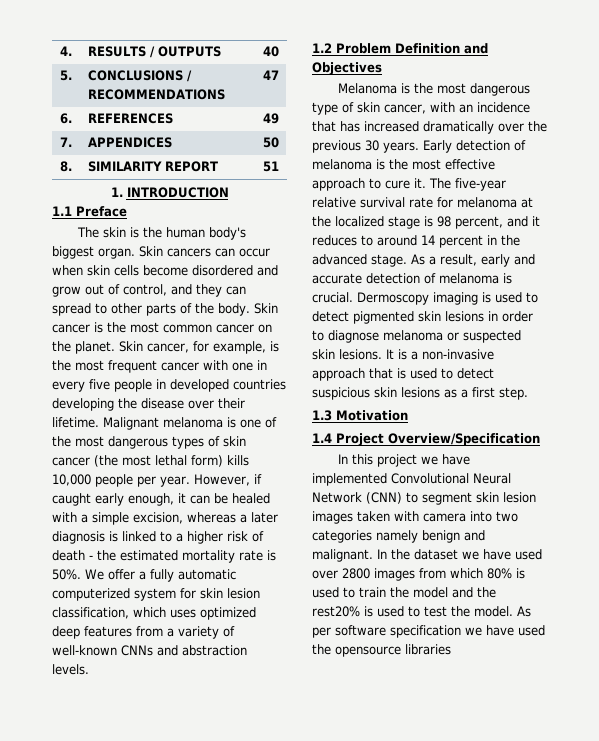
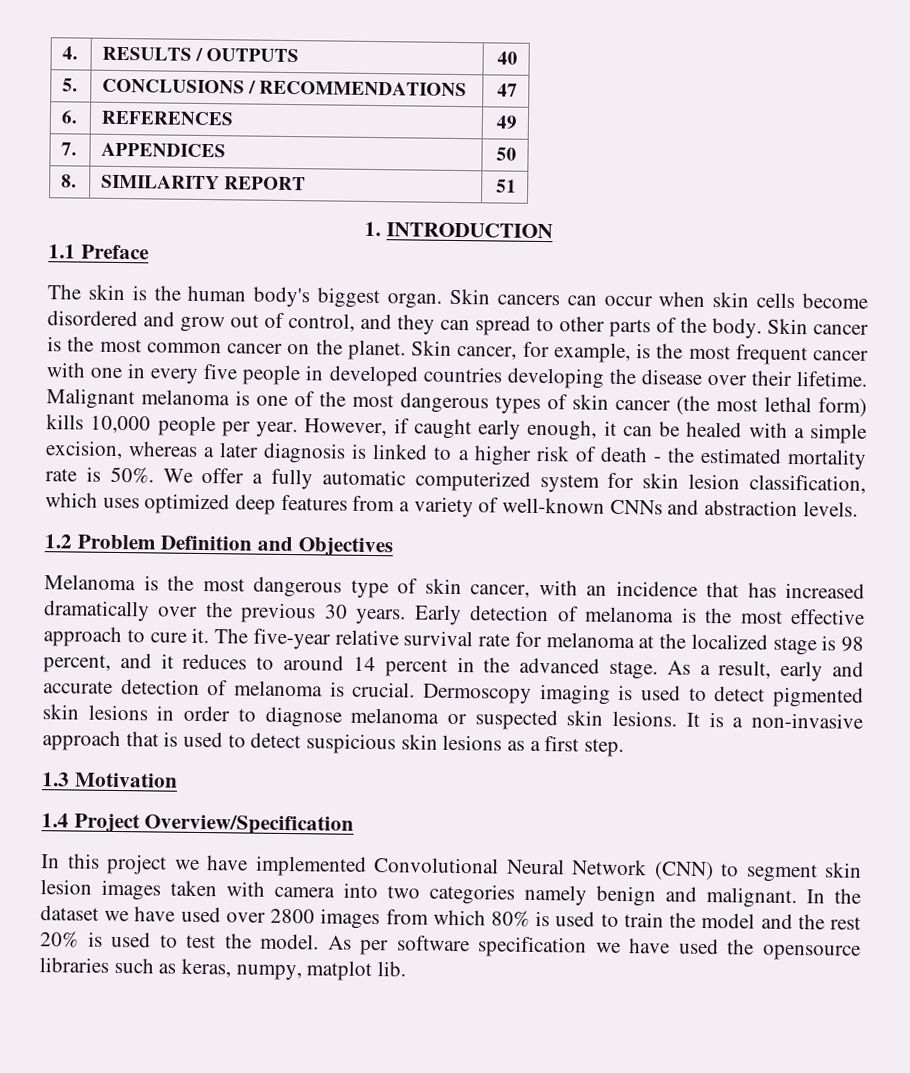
[312,606,360,617] rest20% -> [829,916,861,930] [40,931,79,948] rest 20%
(451, 649) none -> [113,957,407,982] such as keras, numpy, matplot lib.

